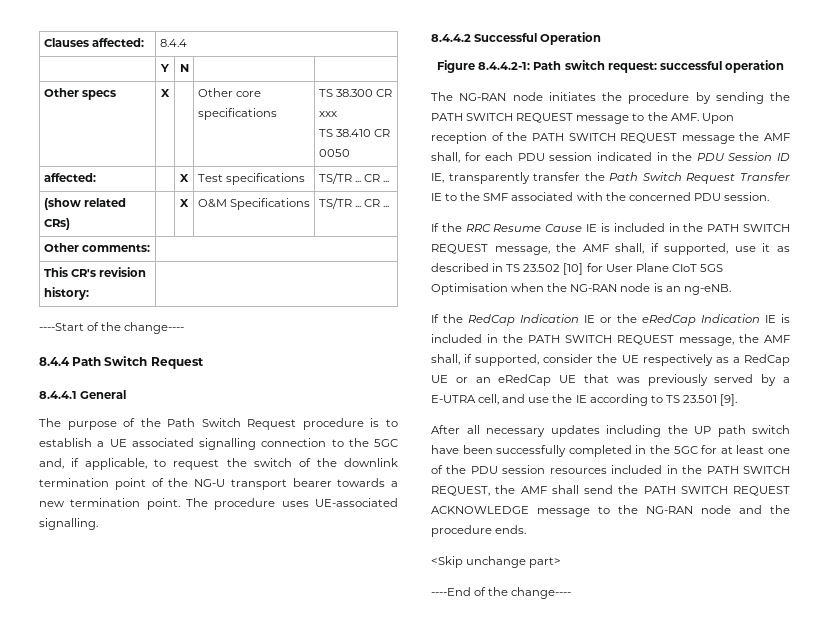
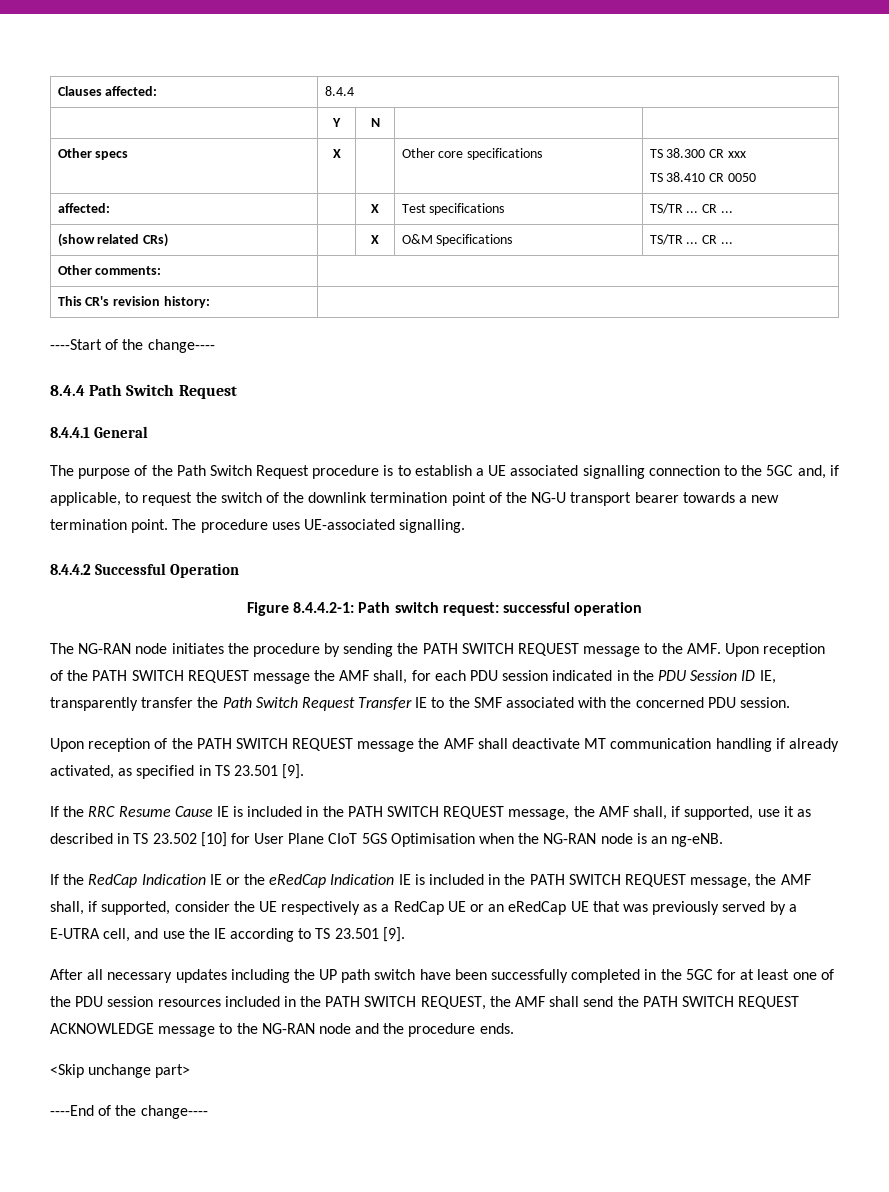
(769, 196) none -> [50,738,839,752] [50,764,305,779] // Upon reception of the PATH SWITCH REQUEST message the AMF shall deactivate MT communication handling if already activated, as specified in TS 23.501 [9].

